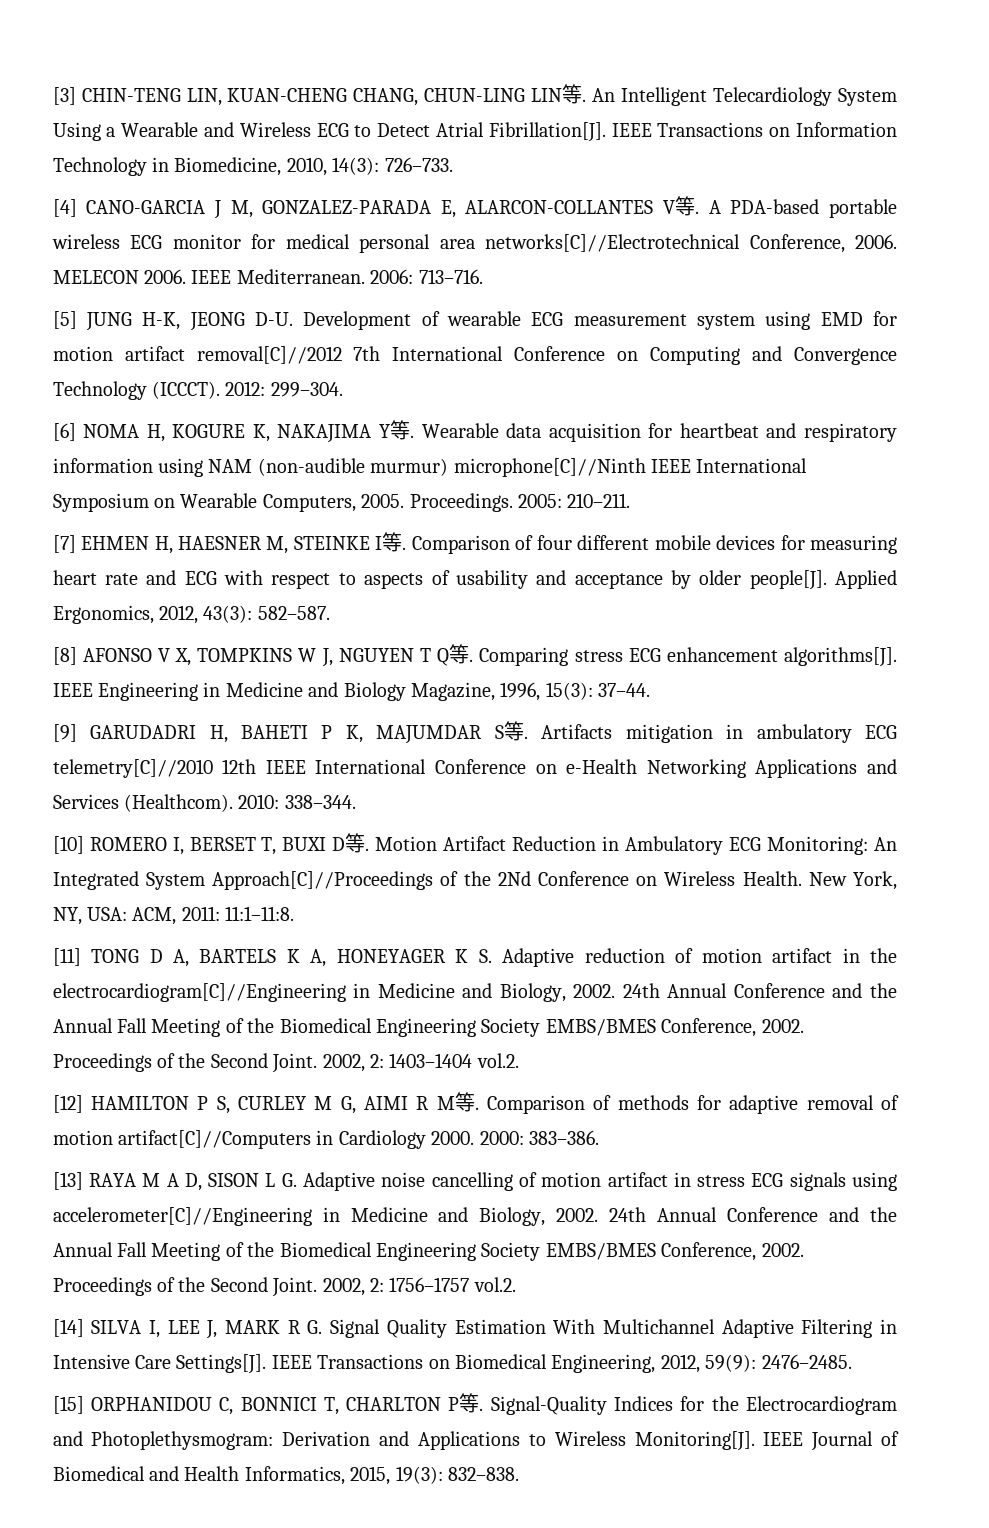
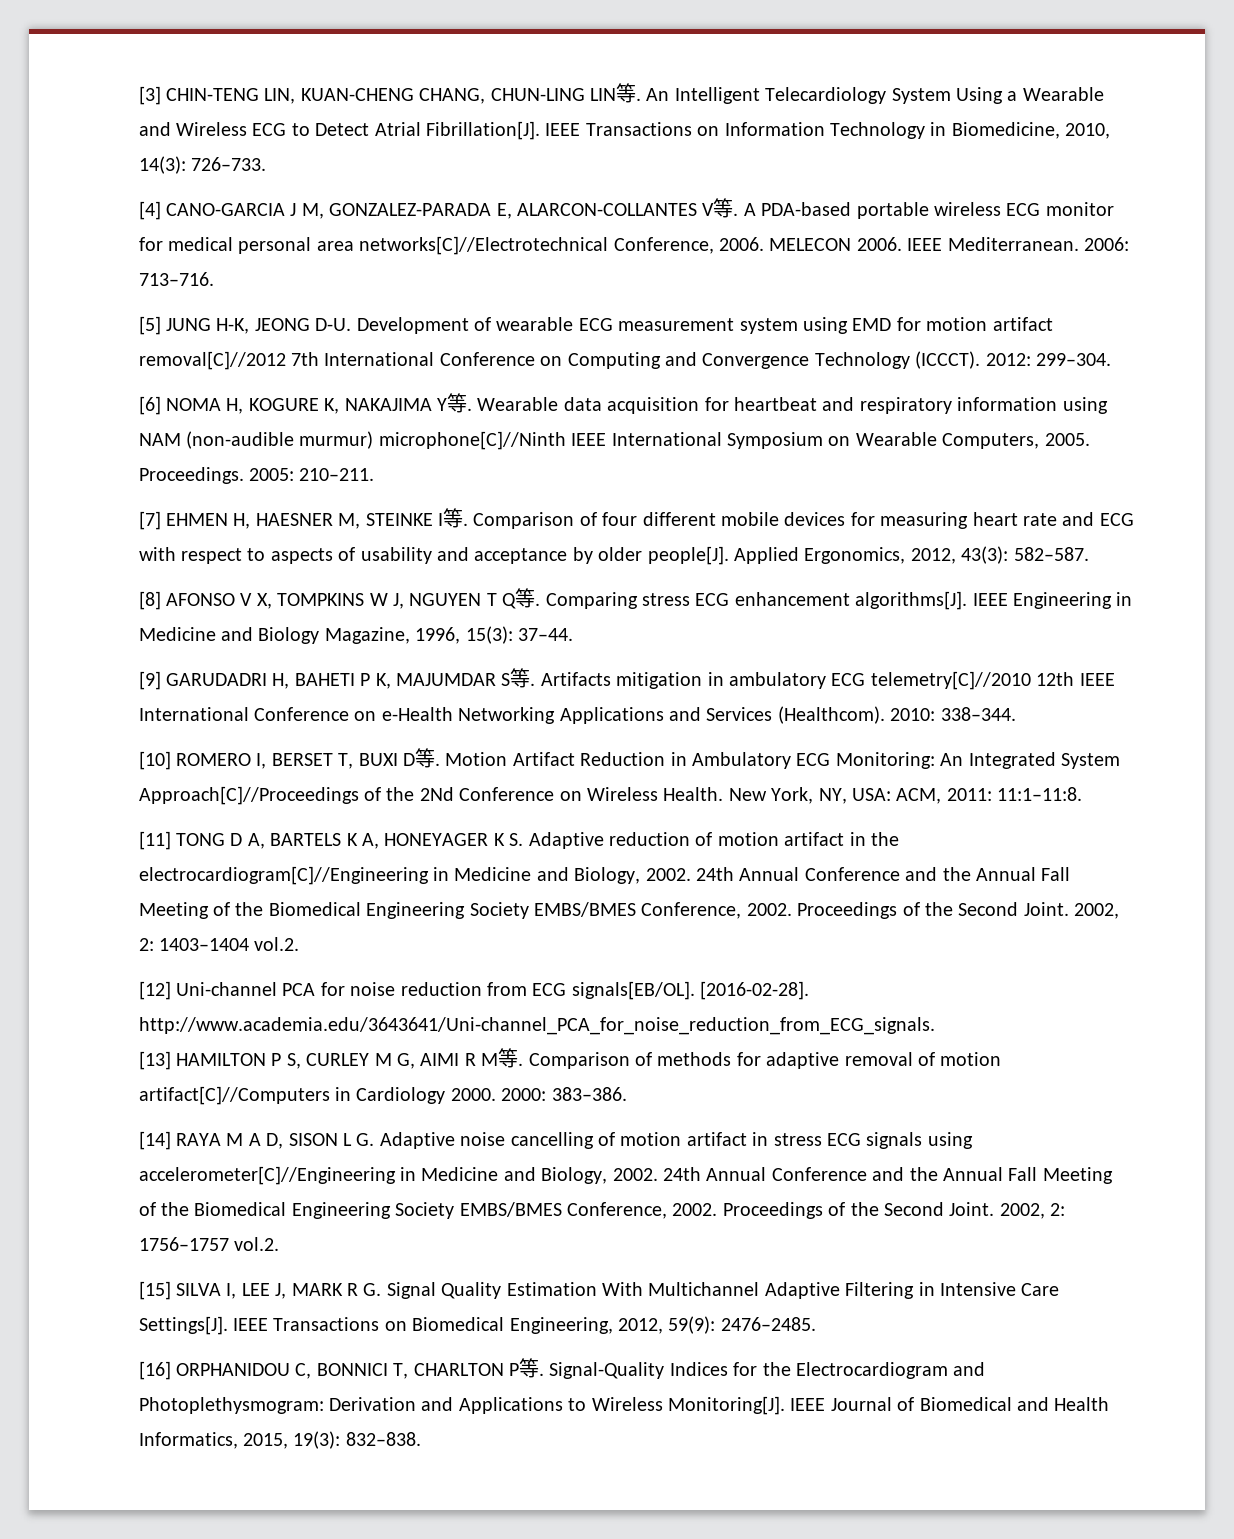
(83, 1104) none -> [176,981,810,1000] [138,1017,935,1035] [138,1051,171,1070] Uni-channel PCA for noise reduction from ECG signals[EB/OL]. [2016-02-28]. http://www.academia.edu/3643641/Uni-channel_PCA_for_noise_reduction_from_ECG_signals. // [13]
[52,1172,83,1190] [13] -> [138,1131,171,1150] [14]
[52,1319,84,1337] [14] -> [138,1281,171,1300] [15]
[52,1396,84,1414] [15] -> [138,1361,171,1380] [16]

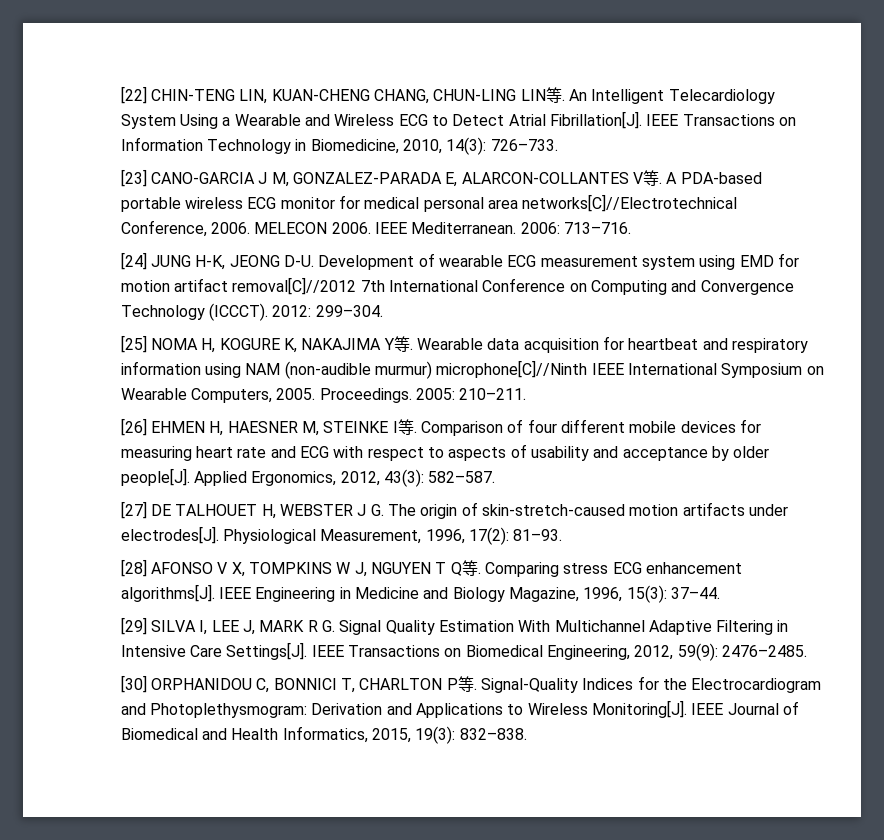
[138,86,161,105] [3] -> [120,86,147,104] [22]
[138,201,161,220] [4] -> [120,169,147,187] [23]
[138,316,161,335] [5] -> [120,252,147,270] [24]
[138,396,161,415] [6] -> [120,335,147,353] [25]
[138,511,161,530] [7] -> [120,418,147,436] [26]
[138,591,161,610] [8] -> [120,501,788,519] [120,526,563,545] [120,559,147,577] [27] DE TALHOUET H, WEBSTER J G. The origin of skin-stretch-caused motion artifacts under electrodes[J]. Physiological Measurement, 1996, 17(2): 81–93. // [28]
[138,668,1115,690] [138,706,1016,724] [138,748,1121,770] [138,786,1083,805] [138,831,900,850] [138,866,1071,885] [138,902,1120,919] [138,937,300,951] [138,981,810,1000] [138,1017,935,1035] [138,1048,1002,1070] [138,1086,627,1105] [138,1131,973,1150] [138,1166,1113,1185] [138,1202,1066,1219] [138,1237,280,1251] [138,1281,171,1300] [9] GARUDADRI H, BAHETI P K, MAJUMDAR S等. Artifacts mitigation in ambulatory ECG telemetry[C]//2010 12th IEEE International Conference on e-Health Networking Applications and Services (Healthcom). 2010: 338–344. // [10] ROMERO I, BERSET T, BUXI D等. Motion Artifact Reduction in Ambulatory ECG Monitoring: An Integrated System Approach[C]//Proceedings of the 2Nd Conference on Wireless Health. New York, NY, USA: ACM, 2011: 11:1–11:8. // [11] TONG D A, BARTELS K A, HONEYAGER K S. Adaptive reduction of motion artifact in the electrocardiogram[C]//Engineering in Medicine and Biology, 2002. 24th Annual Conference and the Annual Fall Meeting of the Biomedical Engineering Society EMBS/BMES Conference, 2002. Proceedings of the Second Joint. 2002, 2: 1403–1404 vol.2. // [12] Uni-channel PCA for noise reduction from ECG signals[EB/OL]. [2016-02-28]. http://www.academia.edu/3643641/Uni-channel_PCA_for_noise_reduction_from_ECG_signals. // [13] HAMILTON P S, CURLEY M G, AIMI R M等. Comparison of methods for adaptive removal of motion artifact[C]//Computers in Cardiology 2000. 2000: 383–386. // [14] RAYA M A D, SISON L G. Adaptive noise cancelling of motion artifact in stress ECG signals using accelerometer[C]//Engineering in Medicine and Biology, 2002. 24th Annual Conference and the Annual Fall Meeting of the Biomedical Engineering Society EMBS/BMES Conference, 2002. Proceedings of the Second Joint. 2002, 2: 1756–1757 vol.2. // [15] -> [120,617,147,635] [29]
[138,1361,171,1380] [16] -> [120,675,147,693] [30]

